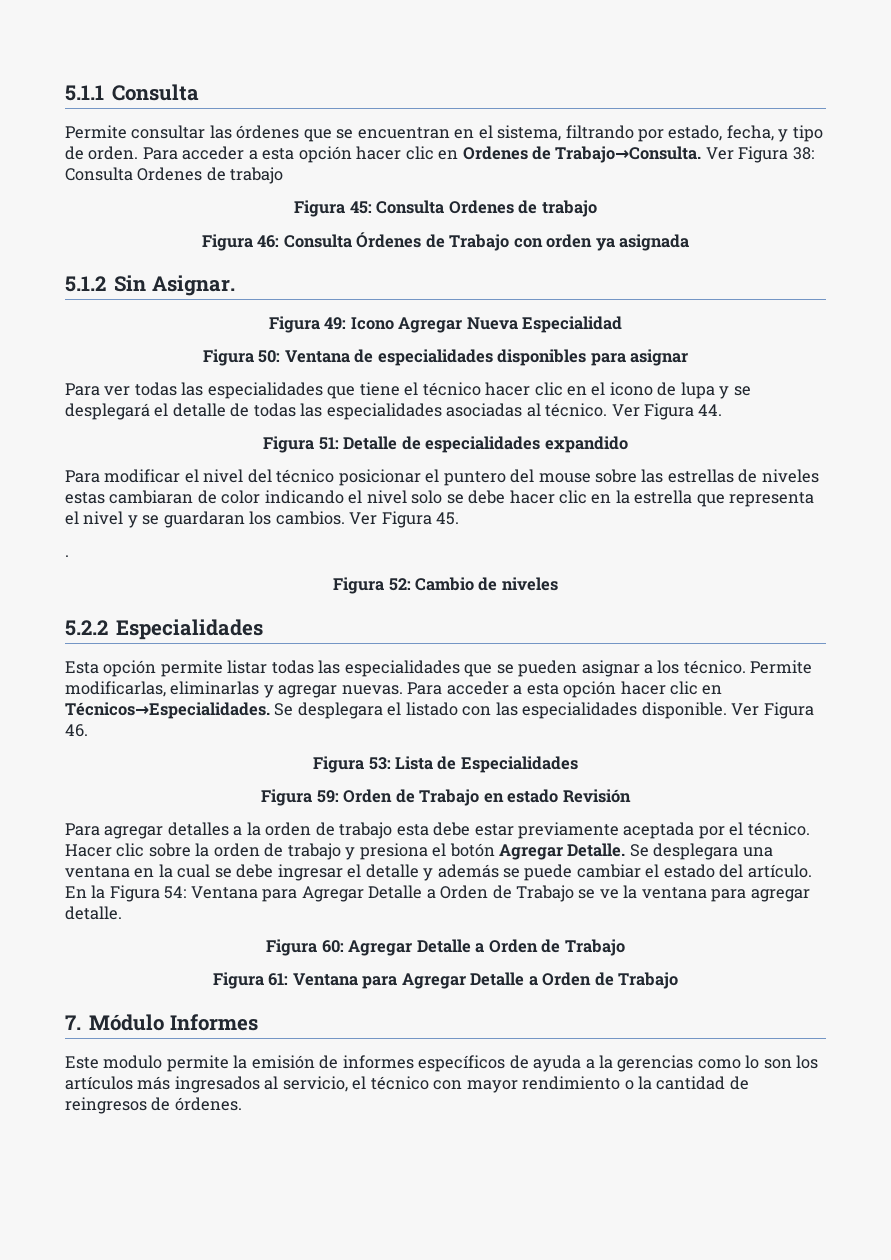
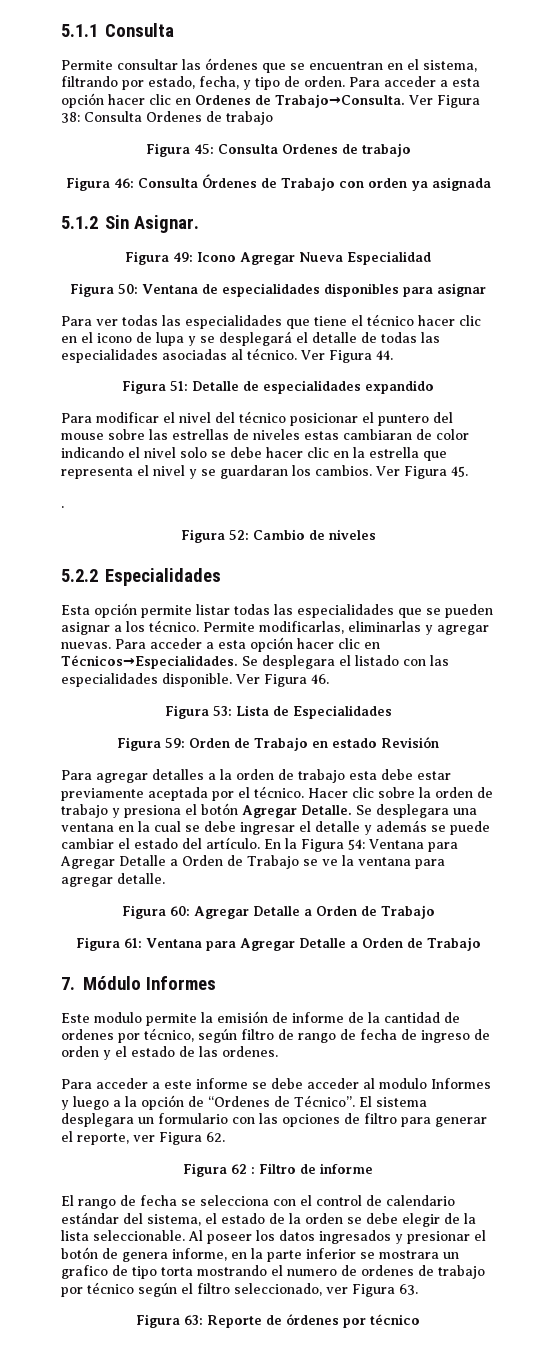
[342,1055,819,1072] [65,1076,749,1093] [65,1097,242,1114] informes específicos de ayuda a la gerencias como lo son los artículos más ingresados al servicio, el técnico con mayor rendimiento o la cantidad de reingresos de órdenes. -> [292,1012,460,1023] [61,1028,490,1043] [61,1046,278,1060] [61,1078,491,1089] [61,1095,427,1110] [61,1113,487,1127] [61,1131,225,1145] [183,1163,373,1177] [61,1195,455,1209] [61,1212,476,1227] [61,1230,486,1244] [61,1247,459,1262] [61,1265,485,1279] [61,1282,418,1297] [136,1314,420,1328] informe de la cantidad de ordenes por técnico, según filtro de rango de fecha de ingreso de orden y el estado de las ordenes. // Para acceder a este informe se debe acceder al modulo Informes y luego a la opción de “Ordenes de Técnico”. El sistema desplegara un formulario con las opciones de filtro para generar el reporte, ver Figura 62. // Figura 62 : Filtro de informe // El rango de fecha se selecciona con el control de calendario estándar del sistema, el estado de la orden se debe elegir de la lista seleccionable. Al poseer los datos ingresados y presionar el botón de genera informe, en la parte inferior se mostrara un grafico de tipo torta mostrando el numero de ordenes de trabajo por técnico según el filtro seleccionado, ver Figura 63. // Figura 63: Reporte de órdenes por técnico

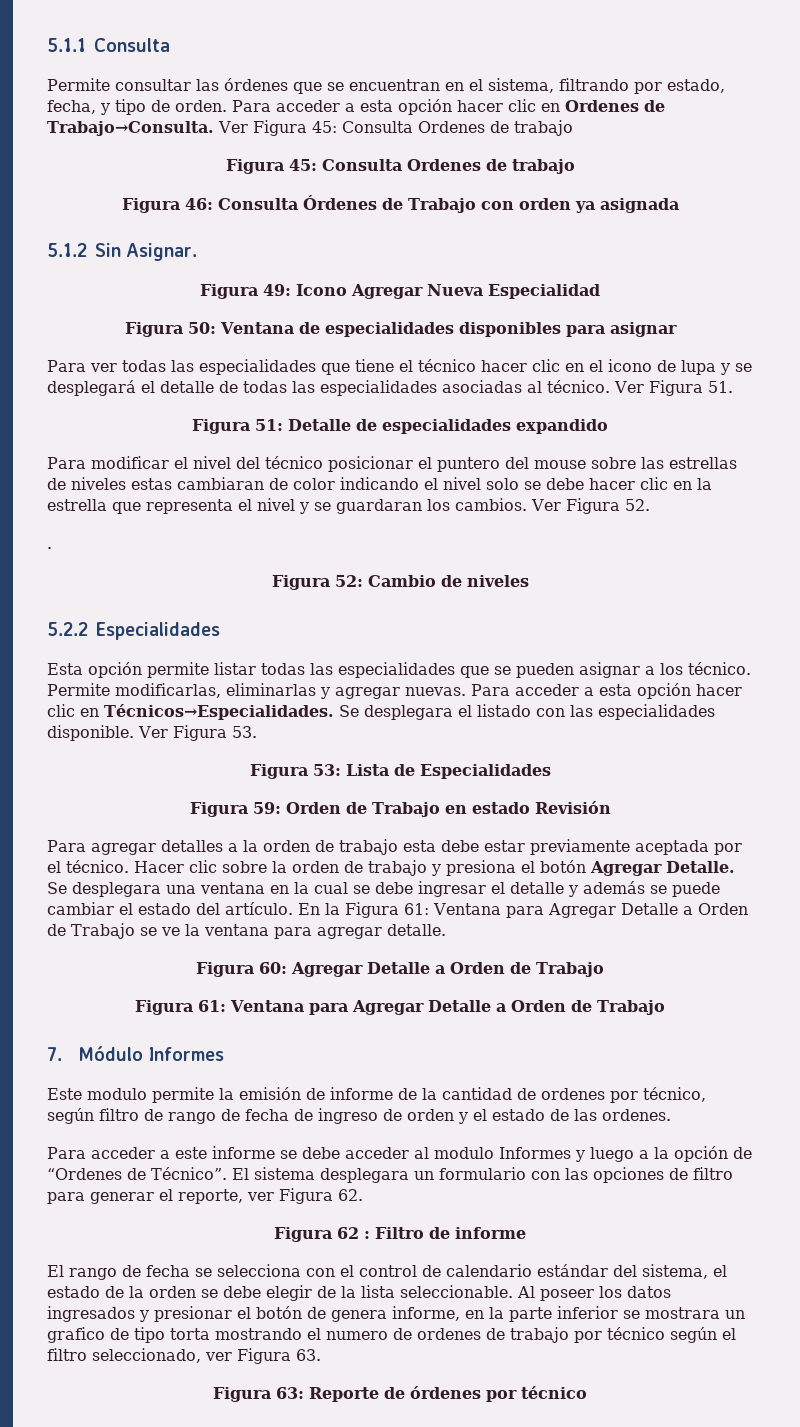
[61,112,80,123] 38: -> [311,121,337,133] 45:
[376,350,393,360] 44. -> [707,381,733,393] 51.
[451,466,468,477] 45. -> [624,499,650,511] 52.
[311,674,329,684] 46. -> [231,726,257,738] 53.
[348,839,365,850] 54: -> [404,903,429,915] 61:

